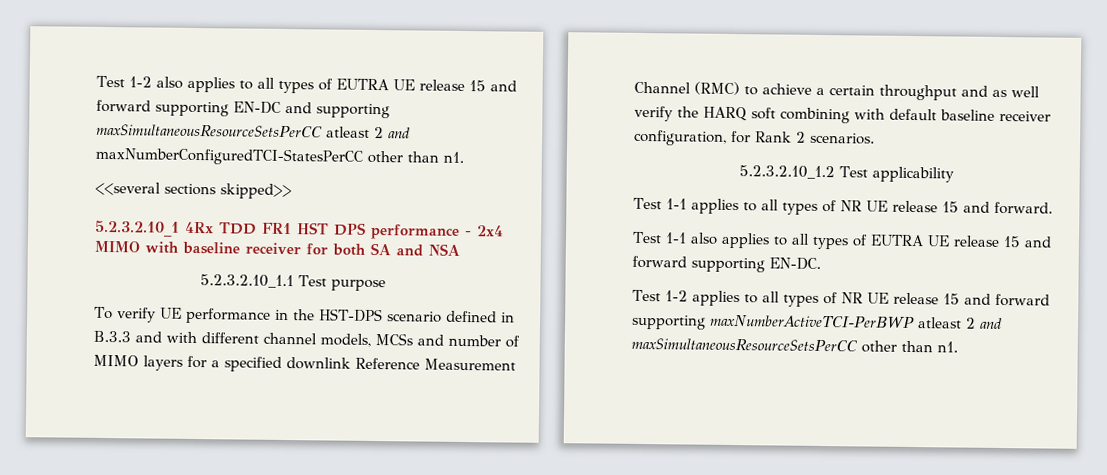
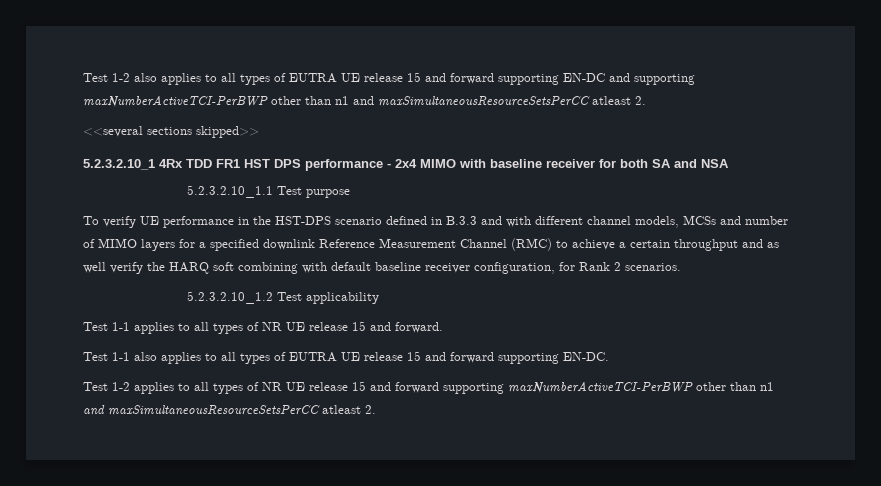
[96,123,411,139] [95,146,464,166] maxSimultaneousResourceSetsPerCC atleast 2 and maxNumberConfiguredTCI-StatesPerCC other than n1. -> [83,95,646,108] maxNumberActiveTCI-PerBWP other than n1 and maxSimultaneousResourceSetsPerCC atleast 2.
[918,317,1003,330] [631,337,958,353] atleast 2 and maxSimultaneousResourceSetsPerCC other than n1. -> [696,382,774,391] [83,405,376,415] other than n1 and maxSimultaneousResourceSetsPerCC atleast 2.

